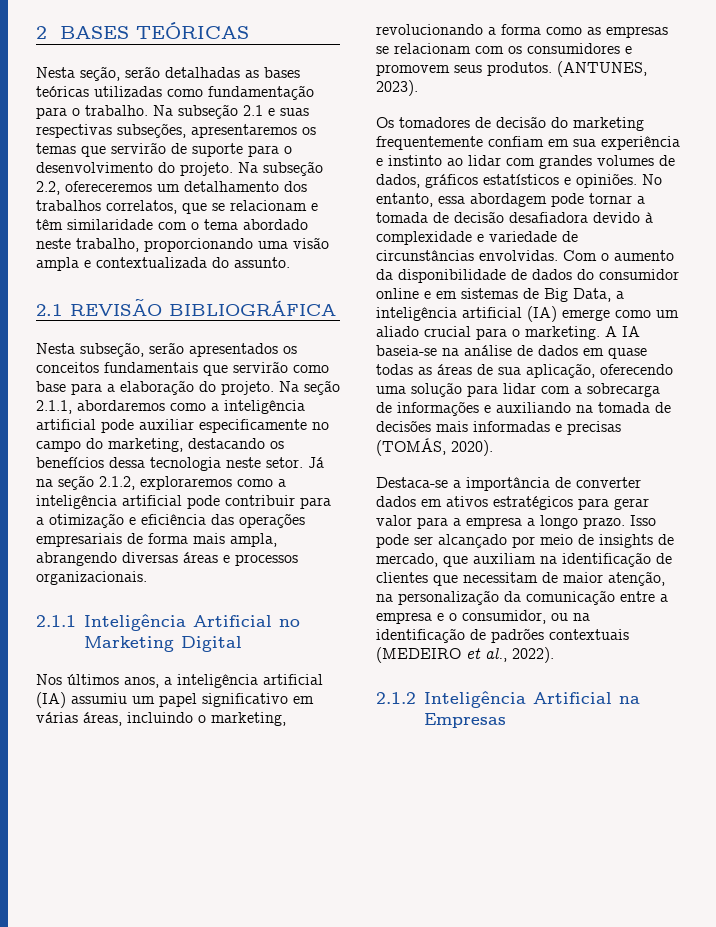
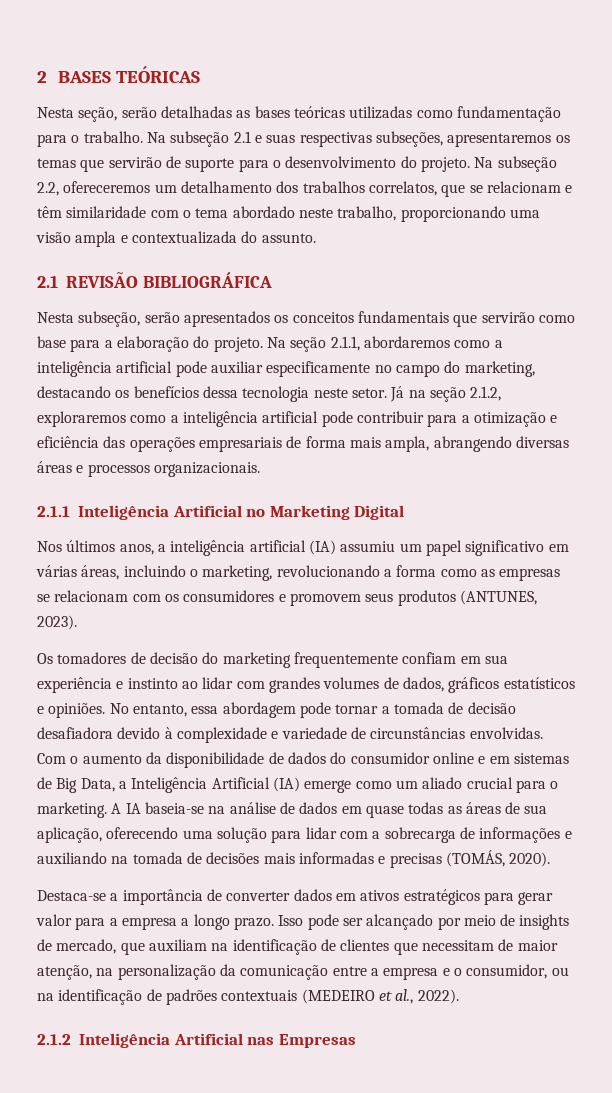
[487,62,552,76] produtos. -> [397,590,456,606] produtos
[376,307,522,321] inteligência artificial -> [131,777,270,793] Inteligência Artificial
[619,696,640,704] na -> [247,1037,275,1045] nas

